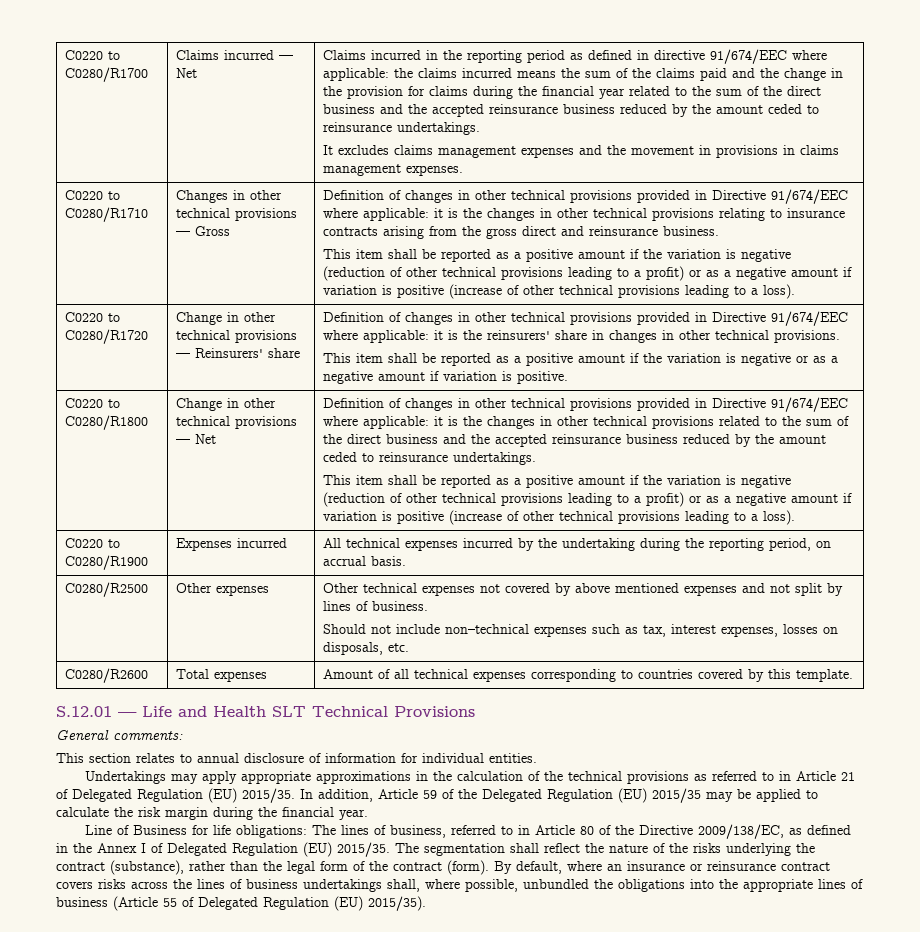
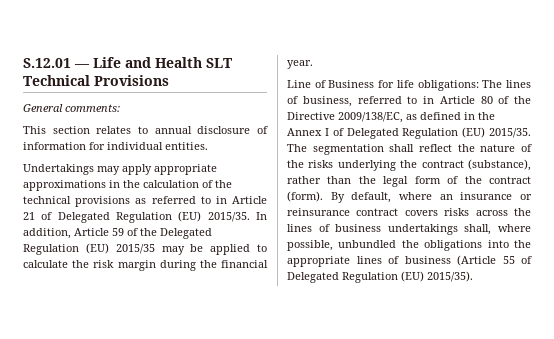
[64,50,120,60] [64,67,148,82] [175,50,293,60] [175,68,197,78] [322,49,827,64] [322,68,843,81] [322,86,821,99] [322,104,819,117] [322,122,480,135] [322,145,839,158] [322,164,463,176] [64,190,120,200] [64,207,148,222] [175,190,282,203] [175,208,297,221] [175,226,230,236] [322,189,848,204] [322,208,845,221] [322,226,719,239] [322,249,791,262] [322,266,852,281] [322,284,795,299] [64,312,120,322] [64,329,148,344] [175,312,276,325] [175,330,297,343] [175,348,300,358] [322,311,848,326] [322,330,840,343] [322,353,838,366] [322,371,568,384] [64,398,120,408] [64,415,148,430] [175,398,276,411] [175,416,297,429] [175,434,216,444] [322,397,848,412] [322,416,849,429] [322,434,826,447] [322,452,536,465] [322,475,791,488] [322,492,852,507] [322,510,795,525] [64,538,120,548] [64,555,148,570] [175,538,287,551] [322,538,831,551] [322,556,406,566] [64,582,148,597] [175,583,269,596] [322,583,843,596] [322,601,428,611] [322,624,838,637] [322,642,409,655] [64,668,148,683] [175,669,267,682] [322,669,853,682] C0220 to C0280/R1700 | Claims incurred — Net | Claims incurred in the reporting period as defined in directive 91/674/EEC where applicable: the claims incurred means the sum of the claims paid and the change in the provision for claims during the financial year related to the sum of the direct business and the accepted reinsurance business reduced by the amount ceded to reinsurance undertakings. // It excludes claims management expenses and the movement in provisions in claims management expenses. // C0220 to C0280/R1710 | Changes in other technical provisions — Gross | Definition of changes in other technical provisions provided in Directive 91/674/EEC where applicable: it is the changes in other technical provisions relating to insurance contracts arising from the gross direct and reinsurance business. // This item shall be reported as a positive amount if the variation is negative (reduction of other technical provisions leading to a profit) or as a negative amount if variation is positive (increase of other technical provisions leading to a loss). // C0220 to C0280/R1720 | Change in other technical provisions — Reinsurers' share | Definition of changes in other technical provisions provided in Directive 91/674/EEC where applicable: it is the reinsurers' share in changes in other technical provisions. // This item shall be reported as a positive amount if the variation is negative or as a negative amount if variation is positive. // C0220 to C0280/R1800 | Change in other technical provisions — Net | Definition of changes in other technical provisions provided in Directive 91/674/EEC where applicable: it is the changes in other technical provisions related to the sum of the direct business and the accepted reinsurance business reduced by the amount ceded to reinsurance undertakings. // This item shall be reported as a positive amount if the variation is negative (reduction of other technical provisions leading to a profit) or as a negative amount if variation is positive (increase of other technical provisions leading to a loss). // C0220 to C0280/R1900 | Expenses incurred | All technical expenses incurred by the undertaking during the reporting period, on accrual basis. // C0280/R2500 | Other expenses | Other technical expenses not covered by above mentioned expenses and not split by lines of business. // Should not include non–technical expenses such as tax, interest expenses, losses on disposals, etc. // C0280/R2600 | Total expenses | Amount of all technical expenses corresponding to countries covered by this template. // -> (23, 63) none

